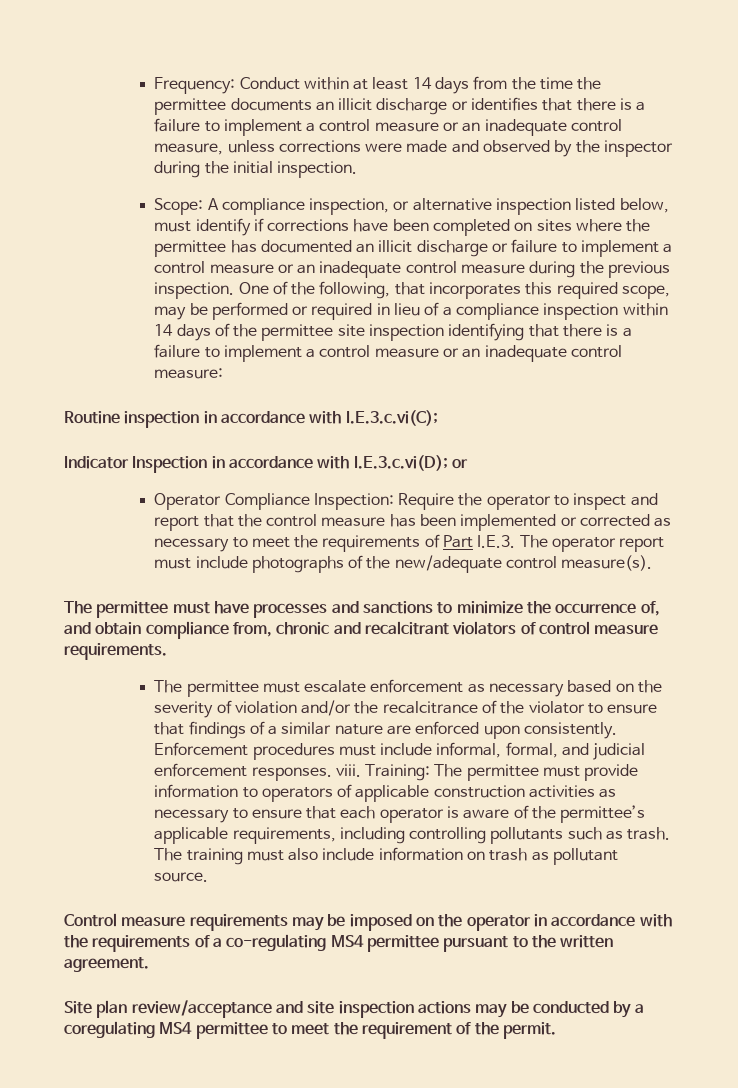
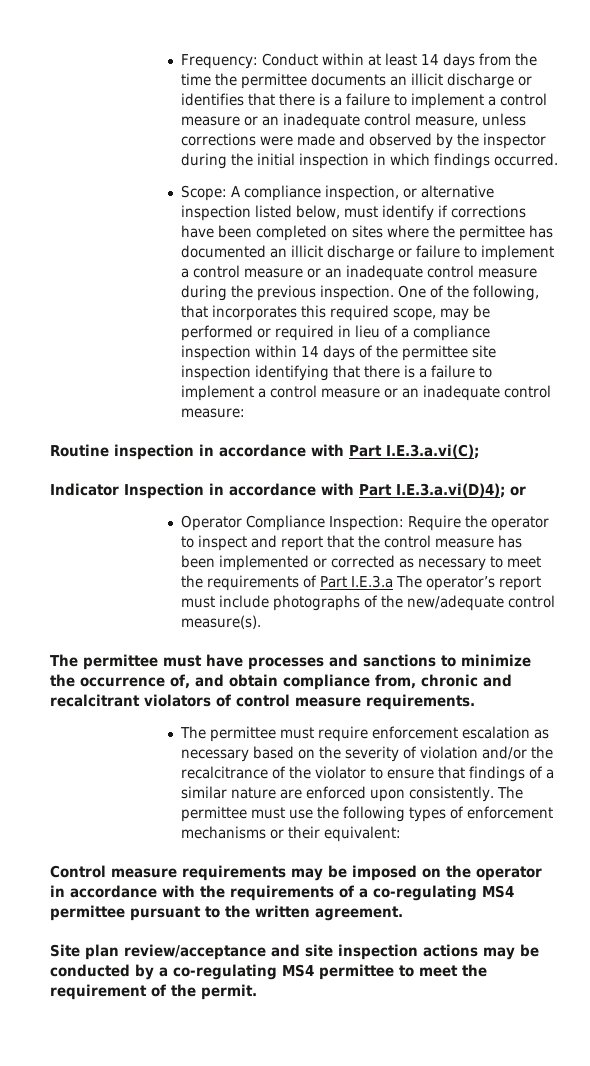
[277,161,358,178] inspection. -> [298,153,558,169] inspection in which findings occurred.
[345,410,438,426] I.E.3.c.vi(C); -> [349,444,479,459] Part I.E.3.a.vi(C);
[353,455,448,471] I.E.3.c.vi(D); -> [359,483,505,498] Part I.E.3.a.vi(D)4);
[477,535,617,552] I.E.3. The operator -> [350,575,495,591] I.E.3.a The operator’s
[304,679,464,693] escalate enforcement -> [317,726,530,742] require enforcement escalation
[154,742,646,760] [154,763,639,781] [154,784,617,802] [154,805,646,823] [154,827,671,844] [154,847,619,865] [154,872,209,882] Enforcement procedures must include informal, formal, and judicial enforcement responses. viii. Training: The permittee must provide information to operators of applicable construction activities as necessary to ensure that each operator is aware of the permittee’s applicable requirements, including controlling pollutants such as trash. The training must also include information on trash as pollutant source. -> [496,786,523,799] [180,806,553,822] [180,826,401,842] The permittee must use the following types of enforcement mechanisms or their equivalent:
[64,1021,155,1038] coregulating -> [173,964,277,980] co-regulating

